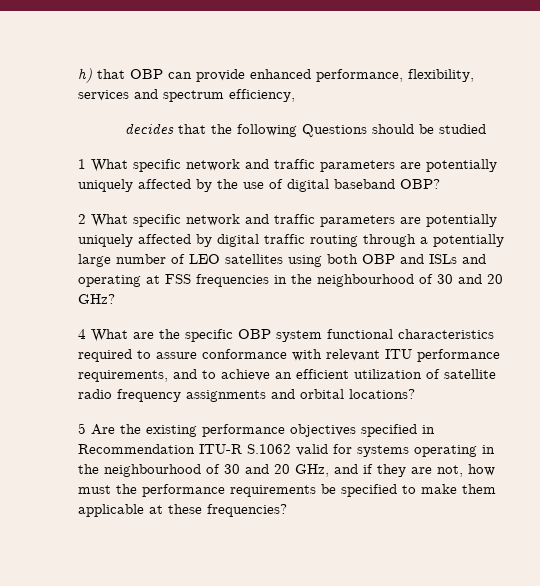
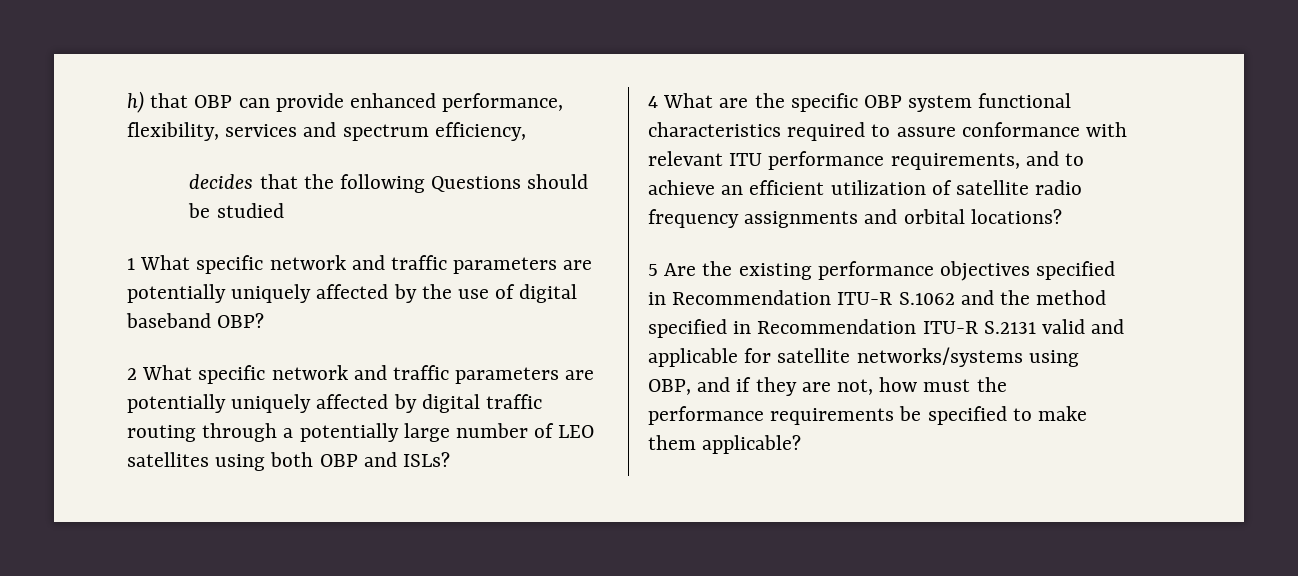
[429,254,486,264] [78,274,503,287] [78,294,115,304] ISLs and operating at FSS frequencies in the neighbourhood of 30 and 20 GHz? -> [403,452,451,467] ISLs?
[296,444,495,457] [78,464,329,477] valid for systems operating in the neighbourhood of 30 and 20 GHz, -> [960,290,1107,305] [648,319,1125,338] [648,347,1079,367] [648,379,691,395] and the method specified in Recommendation ITU-R S.2131 valid and applicable for satellite networks/systems using OBP,
[78,504,287,517] applicable at these frequencies? -> [702,435,802,454] applicable?

